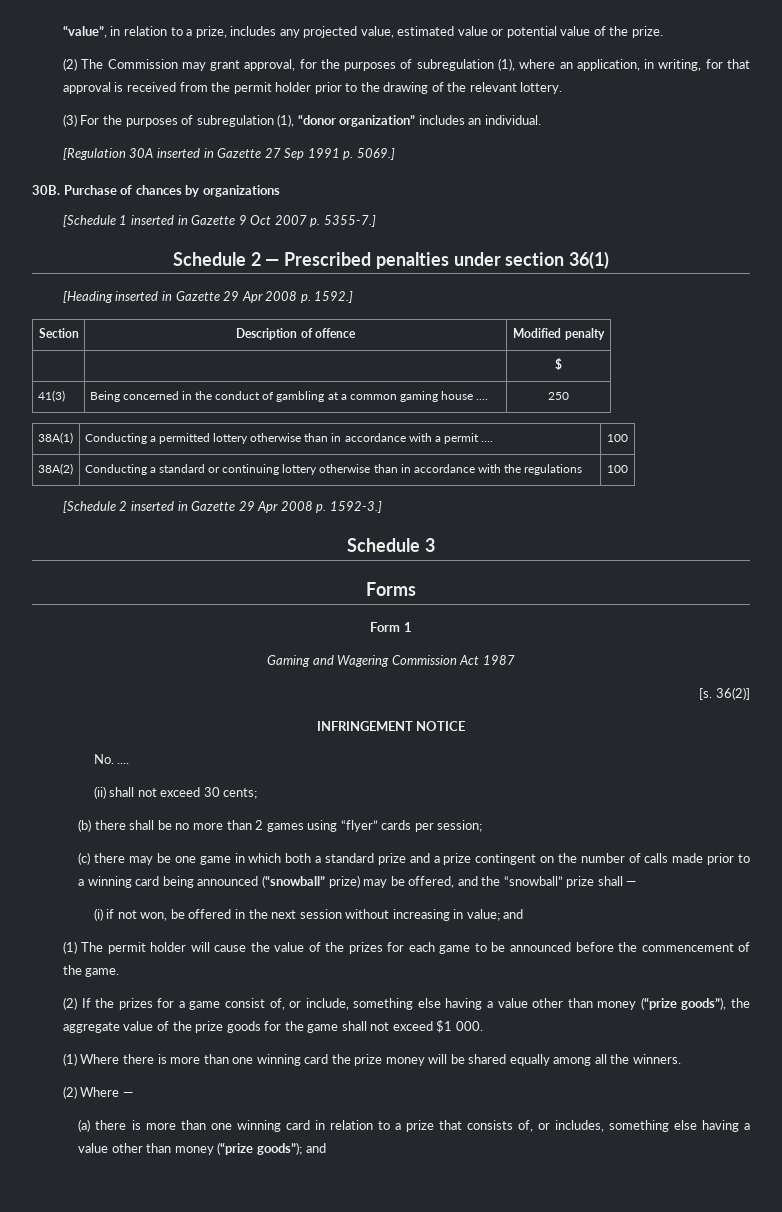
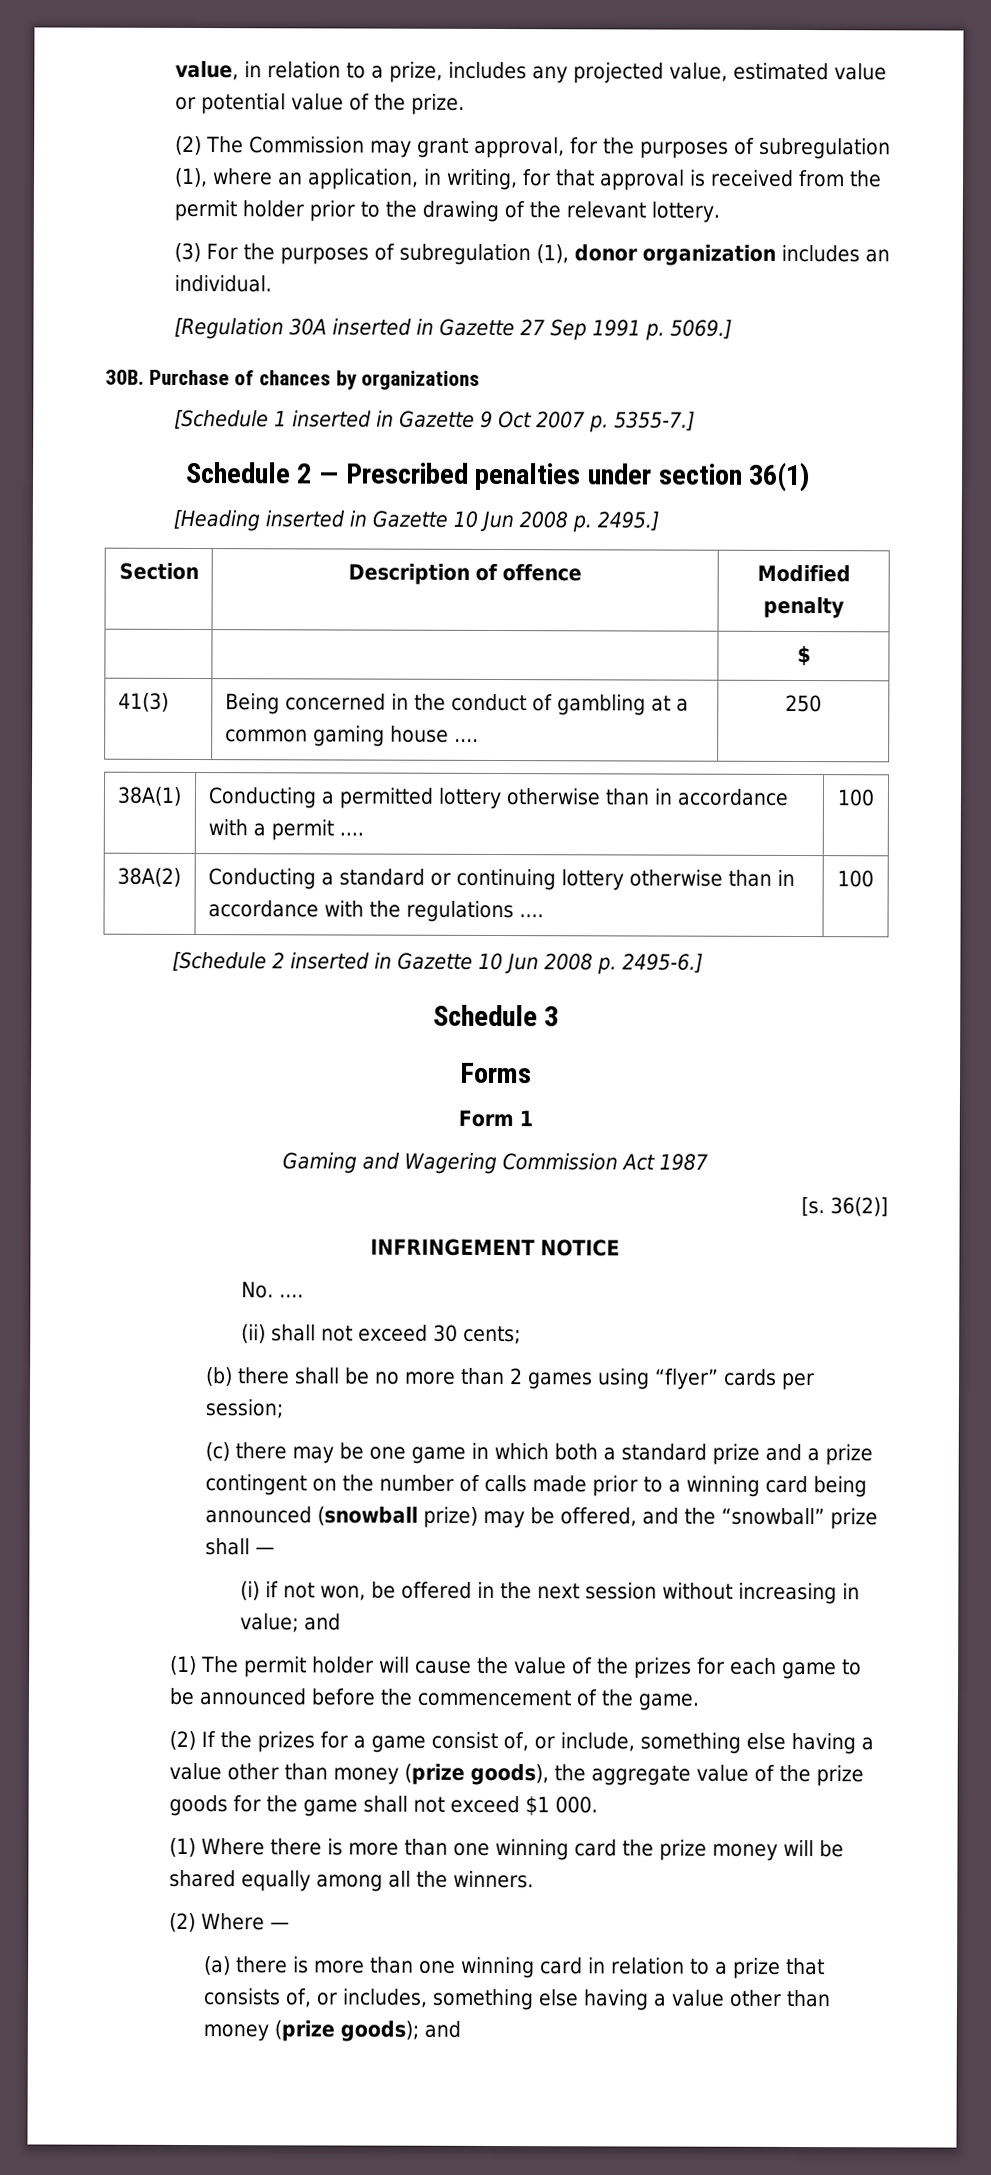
[62,25,107,38] “value”, -> [175,60,240,81] value,
[297,114,416,127] “donor organization” -> [574,244,777,266] donor organization
[223,291,354,303] 29 Apr 2008 p. 1592.] -> [453,510,660,533] 10 Jun 2008 p. 2495.]
(583, 469) none -> [518,914,544,918] ....
[238,501,382,513] 29 Apr 2008 p. 1592-3.] -> [478,952,704,975] 10 Jun 2008 p. 2495-6.]
[261,875,325,888] (“snowball” -> [317,1506,419,1526] (snowball
[640,997,727,1010] (“prize goods”), -> [404,1763,550,1786] (prize goods),
[217,1142,302,1155] (“prize goods”); -> [274,2020,420,2042] (prize goods);

